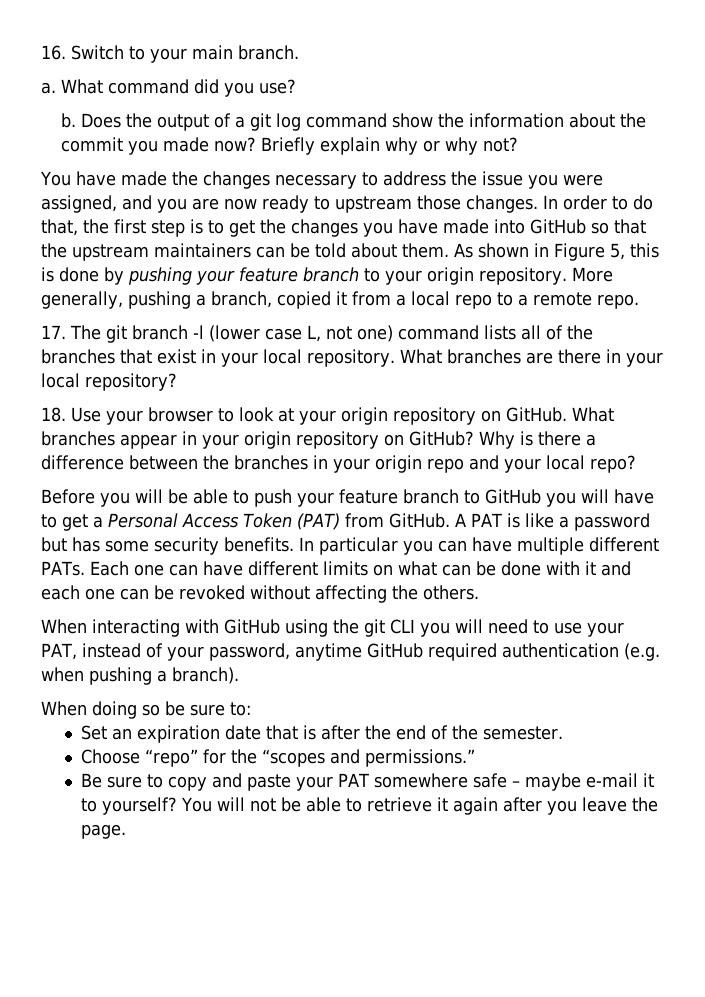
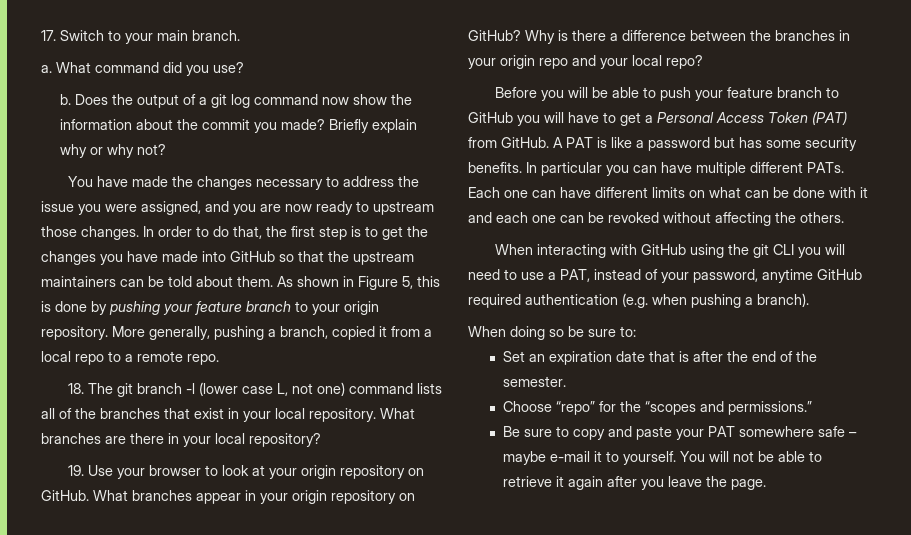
[41,45,66,60] 16. -> [41,30,56,41] 17.
(387, 120) none -> [321,97,349,105] now
[162,137,256,152] made now? -> [280,119,325,130] made?
[41,325,66,339] 17. -> [67,383,84,394] 18.
[41,407,66,422] 18. -> [67,465,84,476] 19.
[587,622,624,637] your -> [548,272,556,280] a
[101,797,177,815] yourself? -> [622,451,676,465] yourself.

